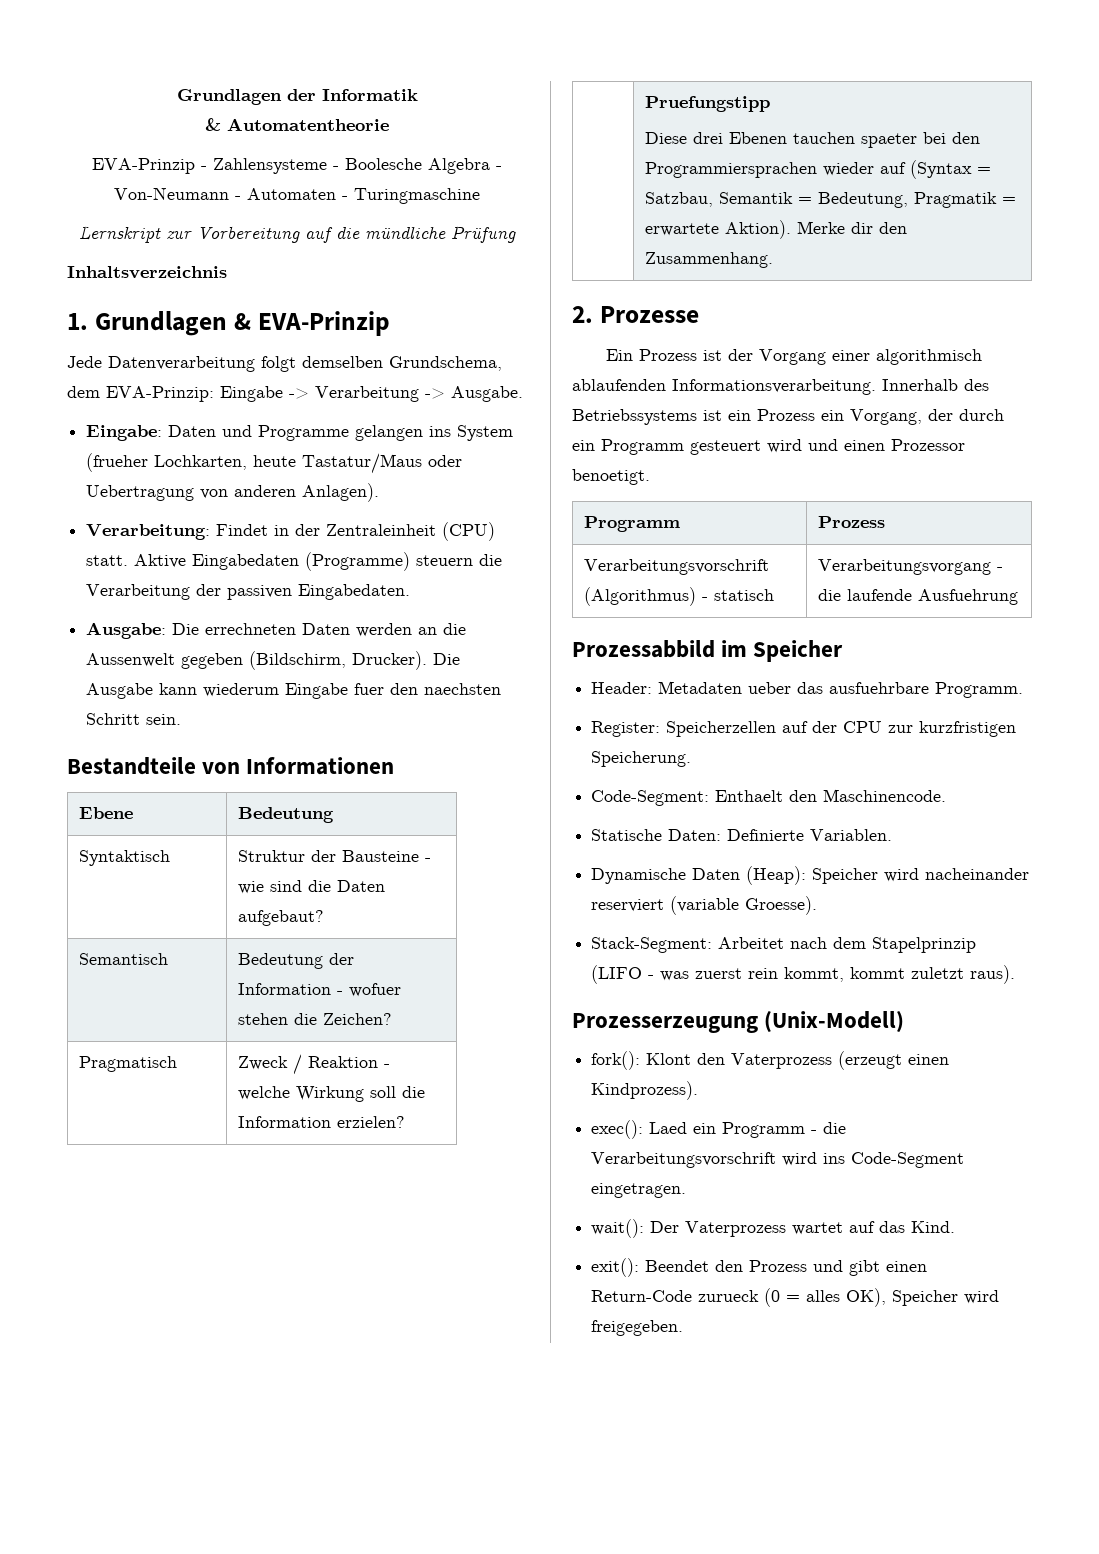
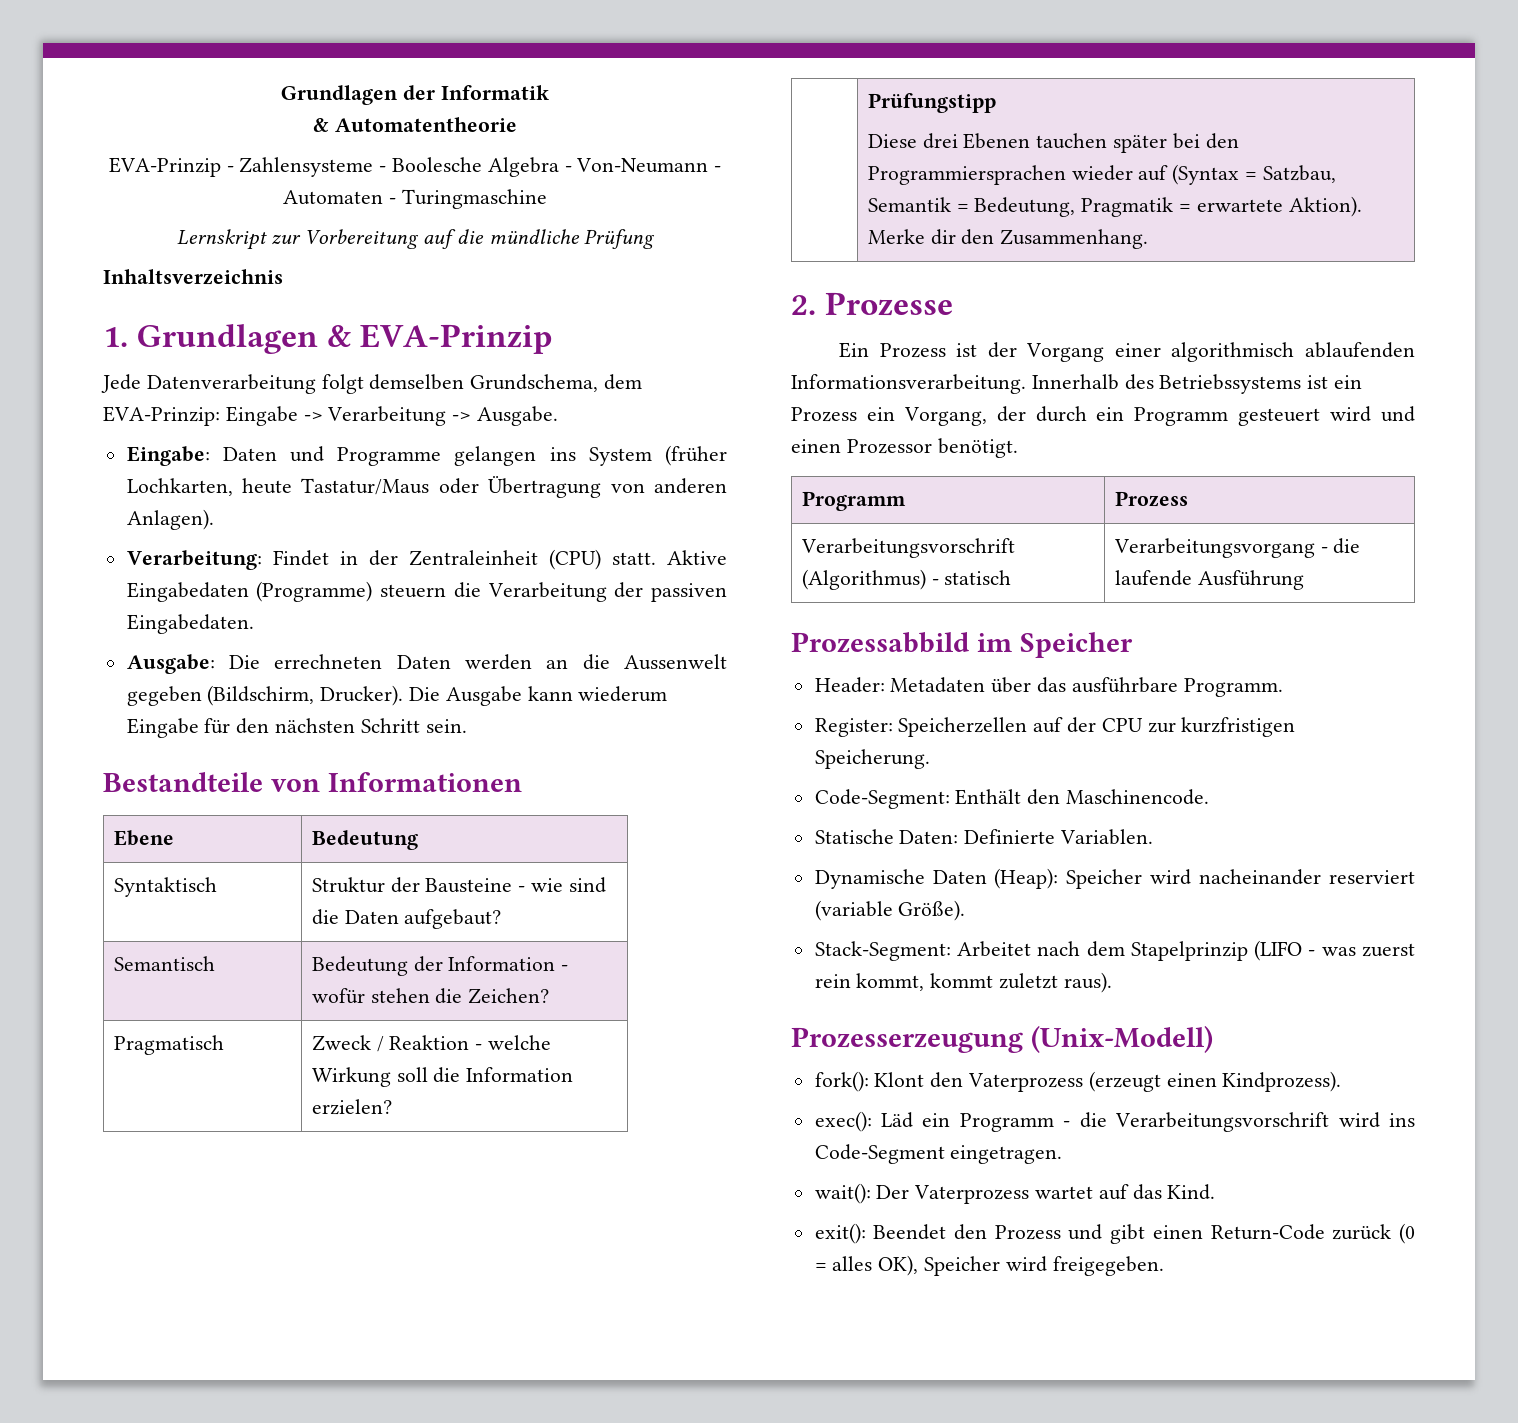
[86,453,149,472] (frueher -> [665,445,727,466] (früher
[86,485,195,501] Uebertragung -> [488,476,602,498] Übertragung
[354,683,502,695] fuer den naechsten -> [204,718,356,734] für den nächsten
[348,983,401,997] wofuer -> [311,988,365,1004] wofür
[644,96,770,112] Pruefungstipp -> [867,93,996,113] Prüfungstipp
[860,133,917,148] spaeter -> [1112,135,1167,153] später
[572,469,650,485] benoetigt. -> [937,438,1018,458] benötigt.
[917,589,1018,605] Ausfuehrung -> [1197,570,1304,590] Ausführung
[748,682,930,694] ueber das ausfuehrbare -> [991,677,1178,693] über das ausführbare
[715,790,784,802] Enthaelt -> [955,789,1022,805] Enthält
[745,896,818,915] Groesse). -> [898,900,966,921] Größe).
[649,1122,688,1134] Laed -> [881,1112,914,1128] Läd
[698,1290,760,1302] zurueck -> [1332,1224,1392,1240] zurück

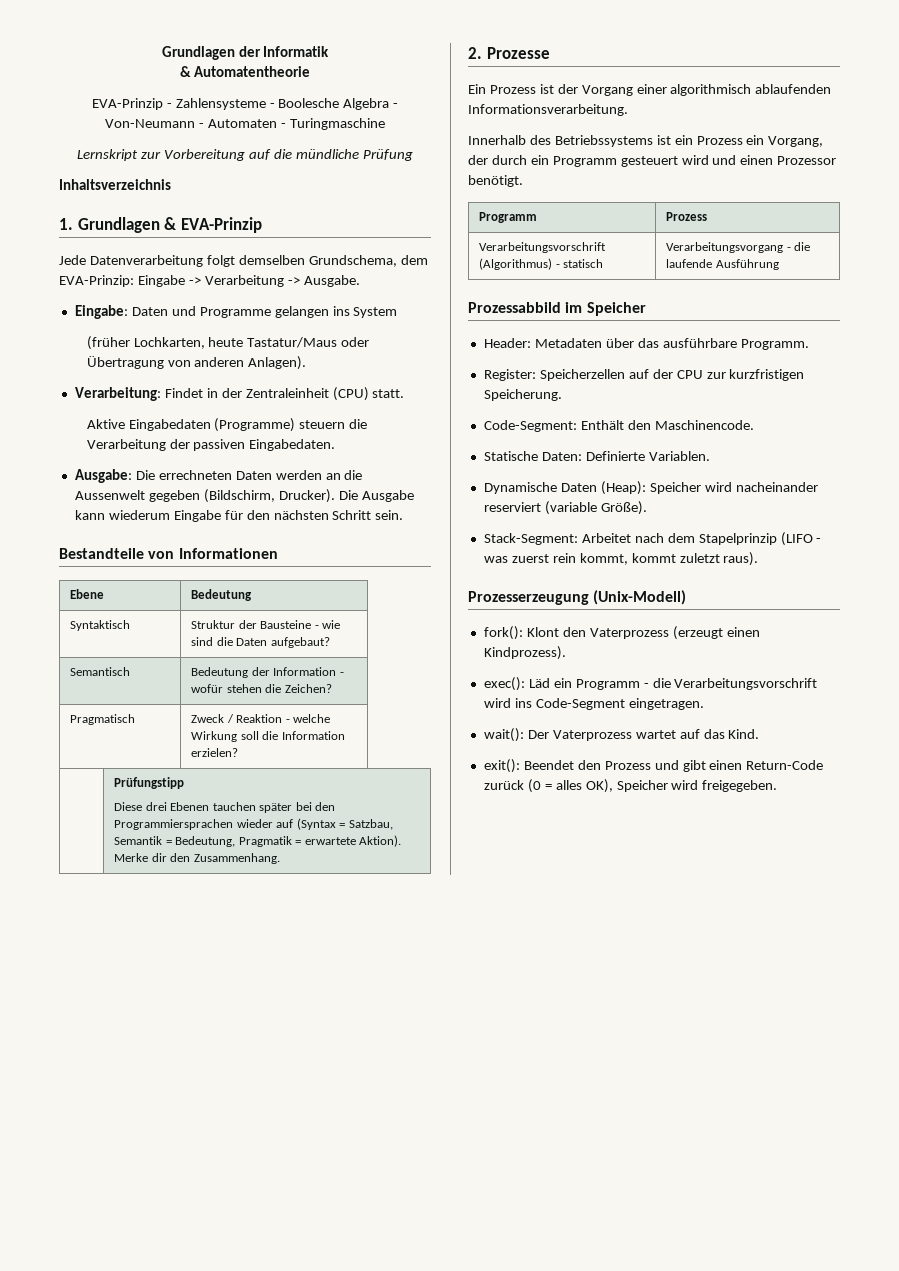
(652, 456) none -> (398, 312) //
(656, 558) none -> (405, 393) //
(1026, 384) none -> (628, 110) //

